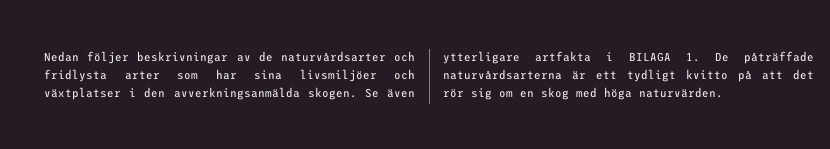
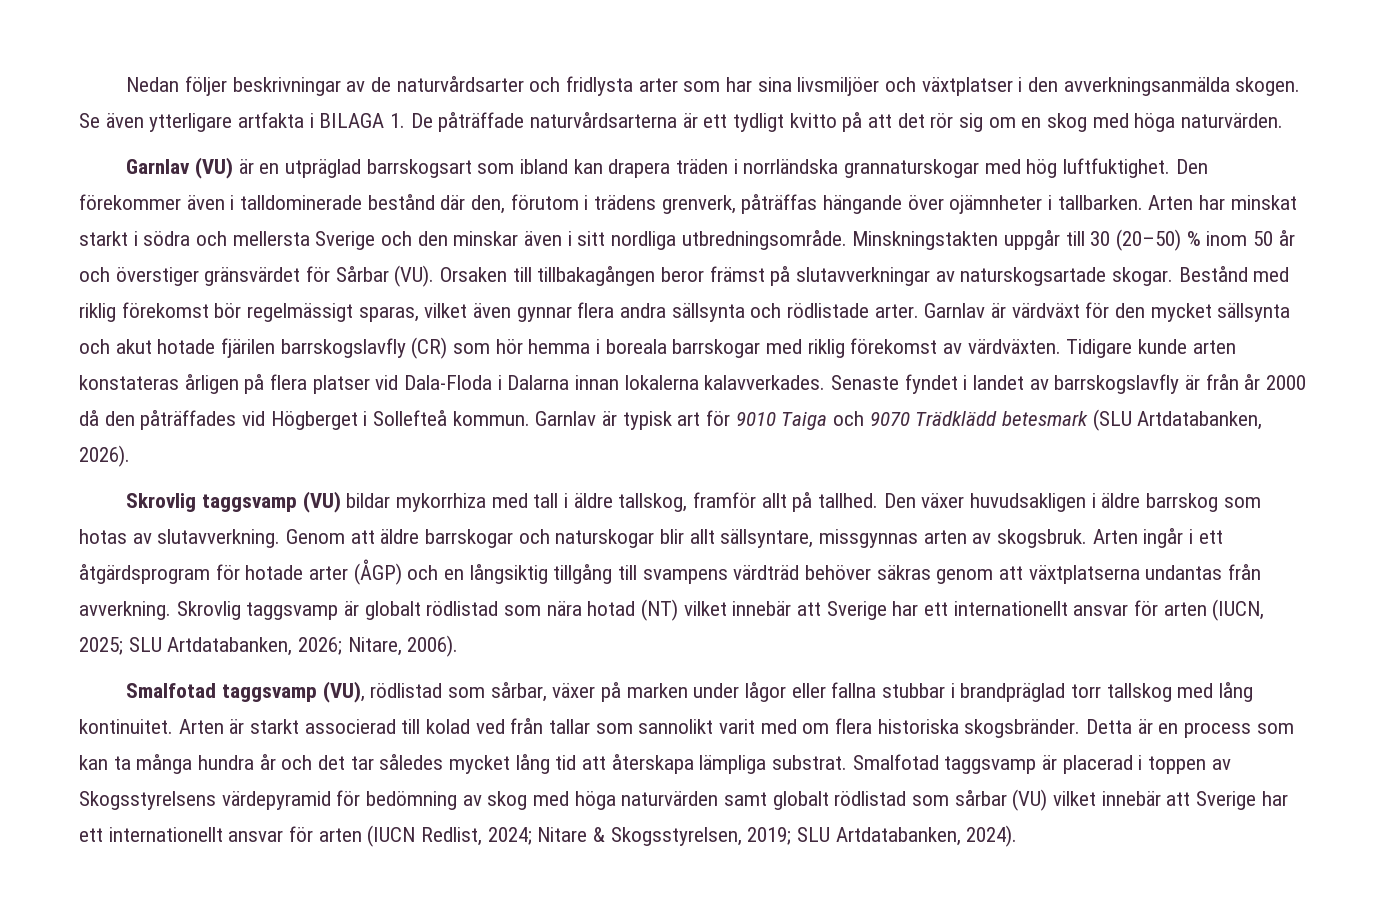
(723, 92) none -> [126,157,1208,179] [79,194,1297,214] [79,229,1295,251] [79,265,1290,287] [79,302,1291,322] [79,337,1236,359] [79,374,1307,394] [79,409,1263,431] [79,445,130,467] [126,491,1261,513] [79,528,1223,548] [79,559,1262,585] [79,599,1265,621] [79,635,459,657] [126,681,1254,703] [79,718,1294,738] [79,754,1231,774] [79,789,1288,811] [79,825,1018,847] // Garnlav (VU) är en utpräglad barrskogsart som ibland kan drapera träden i norrländska grannaturskogar med hög luftfuktighet. Den förekommer även i talldominerade bestånd där den, förutom i trädens grenverk, påträffas hängande över ojämnheter i tallbarken. Arten har minskat starkt i södra och mellersta Sverige och den minskar även i sitt nordliga utbredningsområde. Minskningstakten uppgår till 30 (20–50) % inom 50 år och överstiger gränsvärdet för Sårbar (VU). Orsaken till tillbakagången beror främst på slutavverkningar av naturskogsartade skogar. Bestånd med riklig förekomst bör regelmässigt sparas, vilket även gynnar flera andra sällsynta och rödlistade arter. Garnlav är värdväxt för den mycket sällsynta och akut hotade fjärilen barrskogslavfly (CR) som hör hemma i boreala barrskogar med riklig förekomst av värdväxten. Tidigare kunde arten konstateras årligen på flera platser vid Dala-Floda i Dalarna innan lokalerna kalavverkades. Senaste fyndet i landet av barrskogslavfly är från år 2000 då den påträffades vid Högberget i Sollefteå kommun. Garnlav är typisk art för 9010 Taiga och 9070 Trädklädd betesmark (SLU Artdatabanken, 2026). // Skrovlig taggsvamp (VU) bildar mykorrhiza med tall i äldre tallskog, framför allt på tallhed. Den växer huvudsakligen i äldre barrskog som hotas av slutavverkning. Genom att äldre barrskogar och naturskogar blir allt sällsyntare, missgynnas arten av skogsbruk. Arten ingår i ett åtgärdsprogram för hotade arter (ÅGP) och en långsiktig tillgång till svampens värdträd behöver säkras genom att växtplatserna undantas från avverkning. Skrovlig taggsvamp är globalt rödlistad som nära hotad (NT) vilket innebär att Sverige har ett internationellt ansvar för arten (IUCN, 2025; SLU Artdatabanken, 2026; Nitare, 2006). // Smalfotad taggsvamp (VU), rödlistad som sårbar, växer på marken under lågor eller fallna stubbar i brandpräglad torr tallskog med lång kontinuitet. Arten är starkt associerad till kolad ved från tallar som sannolikt varit med om flera historiska skogsbränder. Detta är en process som kan ta många hundra år och det tar således mycket lång tid att återskapa lämpliga substrat. Smalfotad taggsvamp är placerad i toppen av Skogsstyrelsens värdepyramid för bedömning av skog med höga naturvärden samt globalt rödlistad som sårbar (VU) vilket innebär att Sverige har ett internationellt ansvar för arten (IUCN Redlist, 2024; Nitare & Skogsstyrelsen, 2019; SLU Artdatabanken, 2024).

